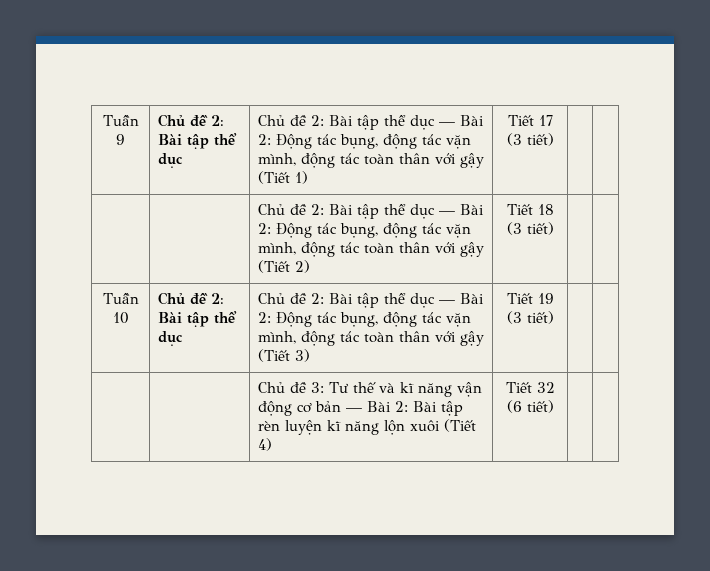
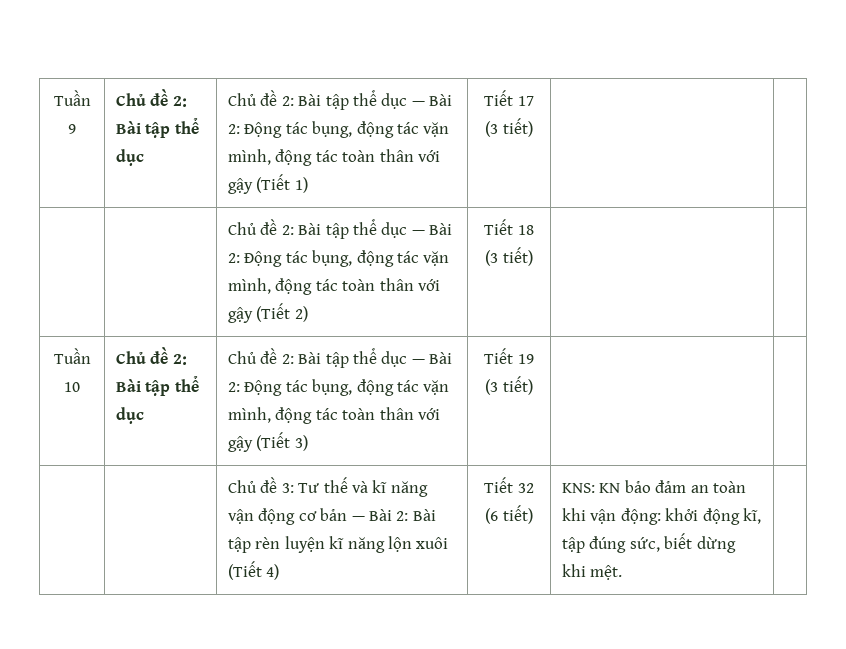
(554, 406) none -> [561,480,746,493] [561,508,761,525] [561,533,736,553] [561,564,623,580] KNS: KN bảo đảm an toàn khi vận động: khởi động kĩ, tập đúng sức, biết dừng khi mệt.

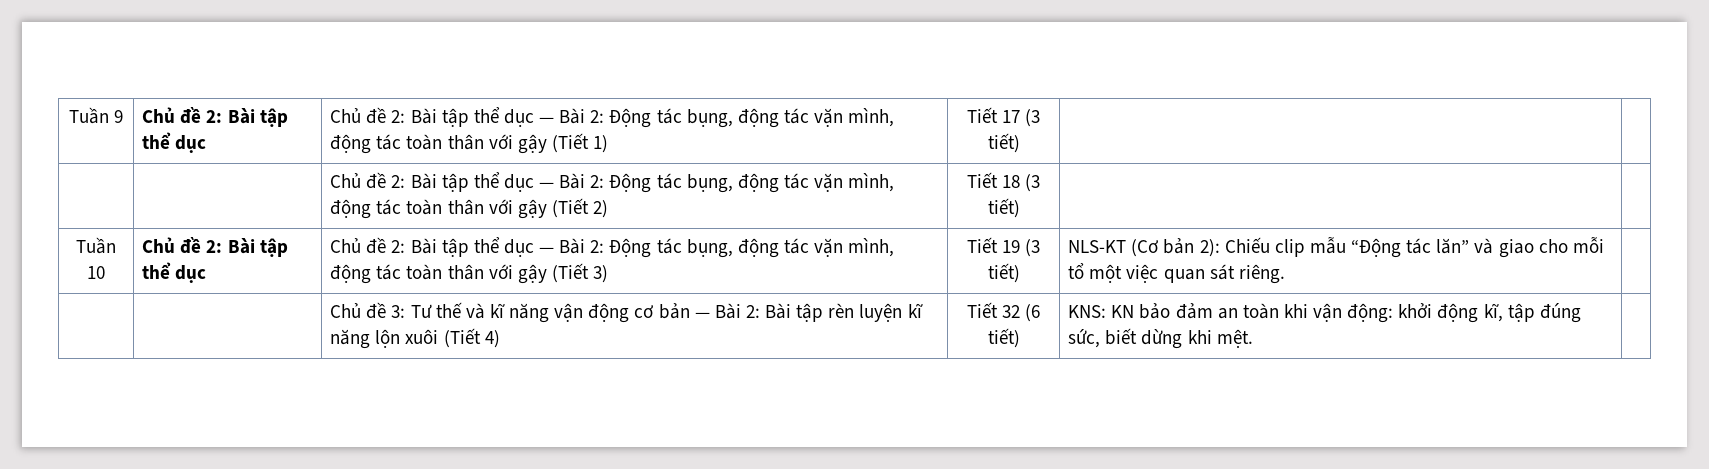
(533, 385) none -> [1068,237,1604,258] [1068,263,1285,284] NLS-KT (Cơ bản 2): Chiếu clip mẫu “Động tác lăn” và giao cho mỗi tổ một việc quan sát riêng.

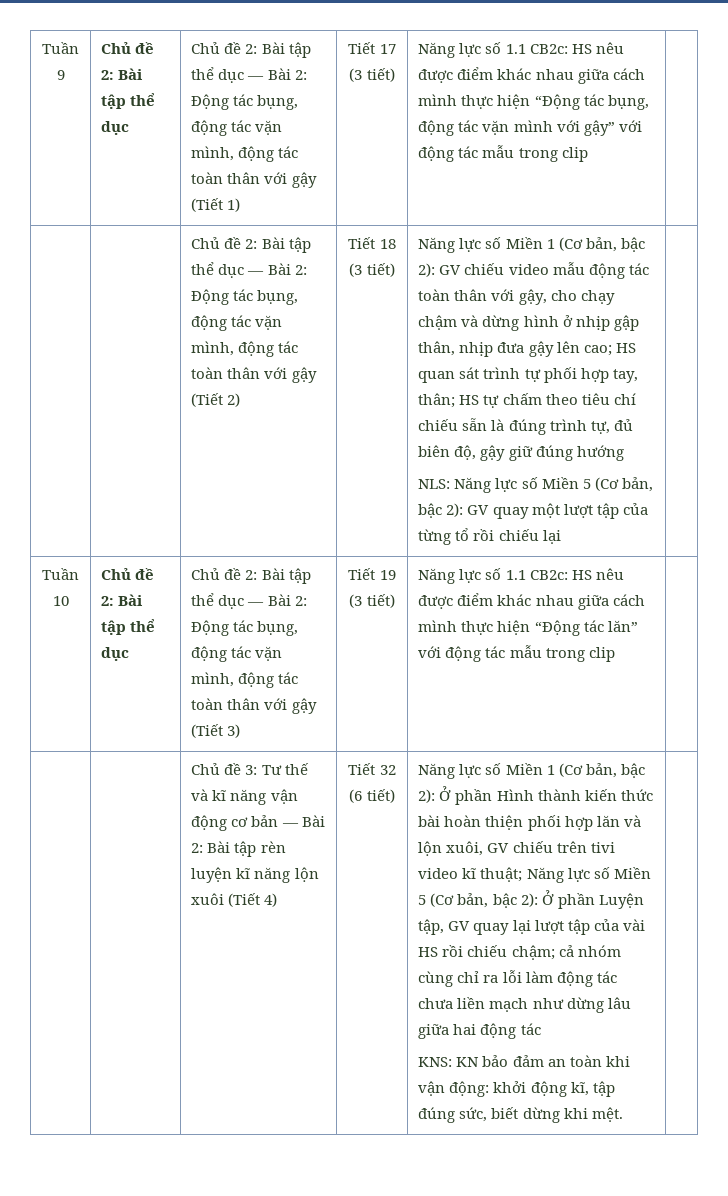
(1020, 143) none -> [418,42,624,58] [418,67,645,84] [418,94,649,110] [418,120,642,136] [418,145,588,162] Năng lực số 1.1 CB2c: HS nêu được điểm khác nhau giữa cách mình thực hiện “Động tác bụng, động tác vặn mình với gậy” với động tác mẫu trong clip
(1020, 208) none -> [418,237,645,253] [418,262,649,279] [418,289,615,305] [418,315,639,331] [418,341,636,357] [418,367,638,383] [418,393,636,408] [418,418,633,435] [418,445,624,461] [418,477,653,493] [418,503,648,519] [418,528,561,545] Năng lực số Miền 1 (Cơ bản, bậc 2): GV chiếu video mẫu động tác toàn thân với gậy, cho chạy chậm và dừng hình ở nhịp gập thân, nhịp đưa gậy lên cao; HS quan sát trình tự phối hợp tay, thân; HS tự chấm theo tiêu chí chiếu sẵn là đúng trình tự, đủ biên độ, gậy giữ đúng hướng // NLS: Năng lực số Miền 5 (Cơ bản, bậc 2): GV quay một lượt tập của từng tổ rồi chiếu lại
[1068,237,1604,258] [1068,263,1285,284] NLS-KT (Cơ bản 2): Chiếu clip mẫu “Động tác lăn” và giao cho mỗi tổ một việc quan sát riêng. -> [418,568,624,584] [418,593,645,610] [418,620,638,636] [418,645,615,662] Năng lực số 1.1 CB2c: HS nêu được điểm khác nhau giữa cách mình thực hiện “Động tác lăn” với động tác mẫu trong clip
(1020, 338) none -> [418,763,645,779] [418,786,653,805] [418,815,641,831] [418,841,615,856] [418,867,651,883] [418,890,644,909] [418,919,645,935] [418,945,621,960] [418,970,617,987] [418,997,631,1013] [418,1023,541,1039] Năng lực số Miền 1 (Cơ bản, bậc 2): Ở phần Hình thành kiến thức bài hoàn thiện phối hợp lăn và lộn xuôi, GV chiếu trên tivi video kĩ thuật; Năng lực số Miền 5 (Cơ bản, bậc 2): Ở phần Luyện tập, GV quay lại lượt tập của vài HS rồi chiếu chậm; cả nhóm cùng chỉ ra lỗi làm động tác chưa liền mạch như dừng lâu giữa hai động tác //

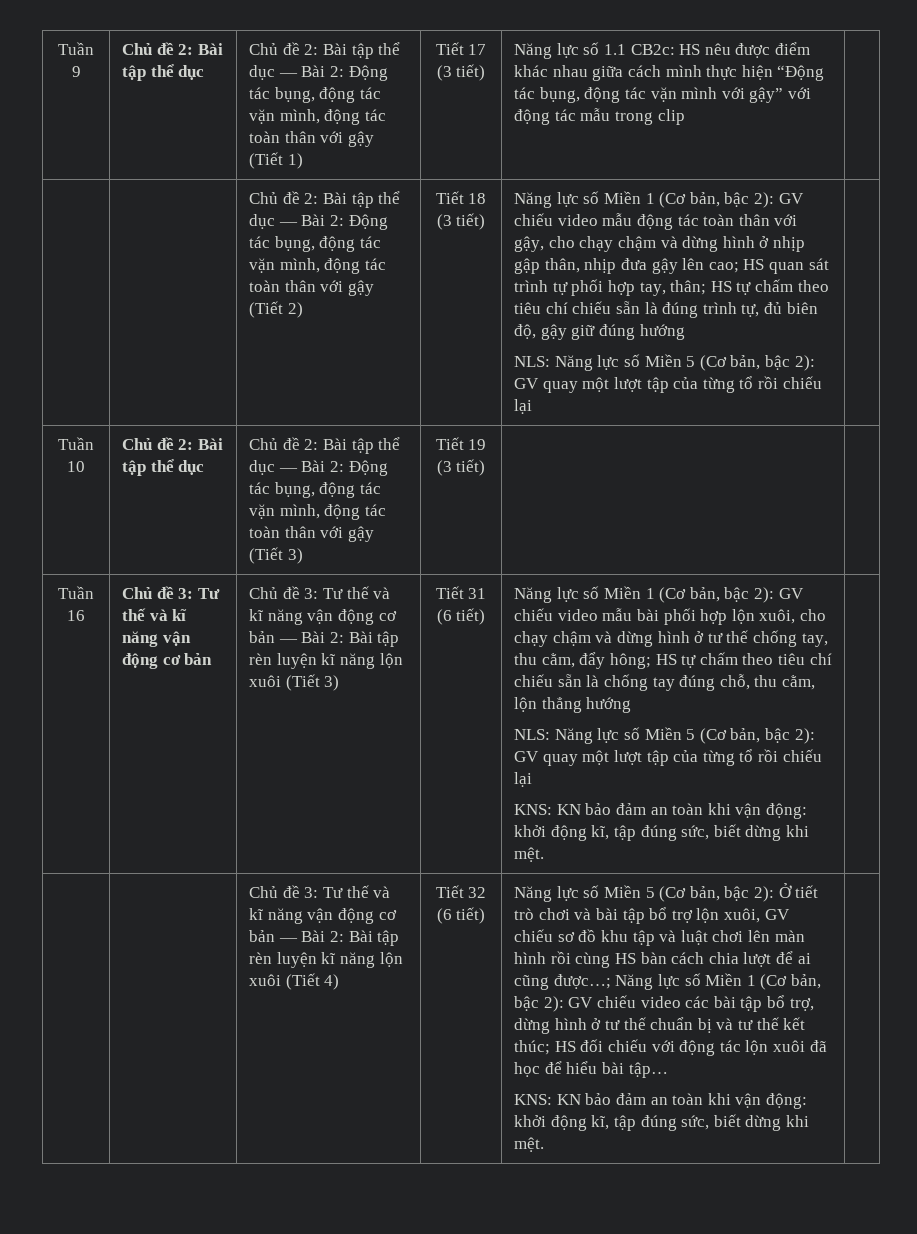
[418,568,624,584] [418,593,645,610] [418,620,638,636] [418,645,615,662] Năng lực số 1.1 CB2c: HS nêu được điểm khác nhau giữa cách mình thực hiện “Động tác lăn” với động tác mẫu trong clip -> [58,586,94,599] [67,610,85,621] [122,586,221,599] [122,608,188,621] [122,631,191,647] [122,653,213,669] [249,586,391,599] [249,609,397,625] [249,631,400,647] [249,653,403,669] [249,674,340,691] [435,586,487,599] [436,608,486,625] [514,586,804,603] [514,608,826,625] [514,630,828,647] [514,652,832,669] [514,674,815,691] [514,697,632,713] [514,727,815,744] [514,749,822,766] [514,772,533,787] [514,803,807,819] [514,824,809,841] [514,847,545,862] | // Tuần 16 | Chủ đề 3: Tư thế và kĩ năng vận động cơ bản | Chủ đề 3: Tư thế và kĩ năng vận động cơ bản — Bài 2: Bài tập rèn luyện kĩ năng lộn xuôi (Tiết 3) | Tiết 31 (6 tiết) | Năng lực số Miền 1 (Cơ bản, bậc 2): GV chiếu video mẫu bài phối hợp lộn xuôi, cho chạy chậm và dừng hình ở tư thế chống tay, thu cằm, đẩy hông; HS tự chấm theo tiêu chí chiếu sẵn là chống tay đúng chỗ, thu cằm, lộn thẳng hướng // NLS: Năng lực số Miền 5 (Cơ bản, bậc 2): GV quay một lượt tập của từng tổ rồi chiếu lại // KNS: KN bảo đảm an toàn khi vận động: khởi động kĩ, tập đúng sức, biết dừng khi mệt.
[546,763,645,778] [418,786,653,805] [418,815,641,831] [418,841,615,856] [418,867,651,883] 1 (Cơ bản, bậc 2): Ở phần Hình thành kiến thức bài hoàn thiện phối hợp lăn và lộn xuôi, GV chiếu trên tivi video kĩ thuật; Năng lực số Miền -> (642, 891) none
[557,893,644,909] [418,919,645,935] [418,945,621,960] [418,970,617,987] [418,997,631,1013] [418,1023,541,1039] phần Luyện tập, GV quay lại lượt tập của vài HS rồi chiếu chậm; cả nhóm cùng chỉ ra lỗi làm động tác chưa liền mạch như dừng lâu giữa hai động tác -> [795,885,819,898] [514,907,790,924] [514,929,805,946] [514,951,811,968] [514,973,821,990] [514,995,814,1012] [514,1017,806,1034] [514,1039,827,1056] [514,1061,668,1078] tiết trò chơi và bài tập bổ trợ lộn xuôi, GV chiếu sơ đồ khu tập và luật chơi lên màn hình rồi cùng HS bàn cách chia lượt để ai cũng được…; Năng lực số Miền 1 (Cơ bản, bậc 2): GV chiếu video các bài tập bổ trợ, dừng hình ở tư thế chuẩn bị và tư thế kết thúc; HS đối chiếu với động tác lộn xuôi đã học để hiểu bài tập…

